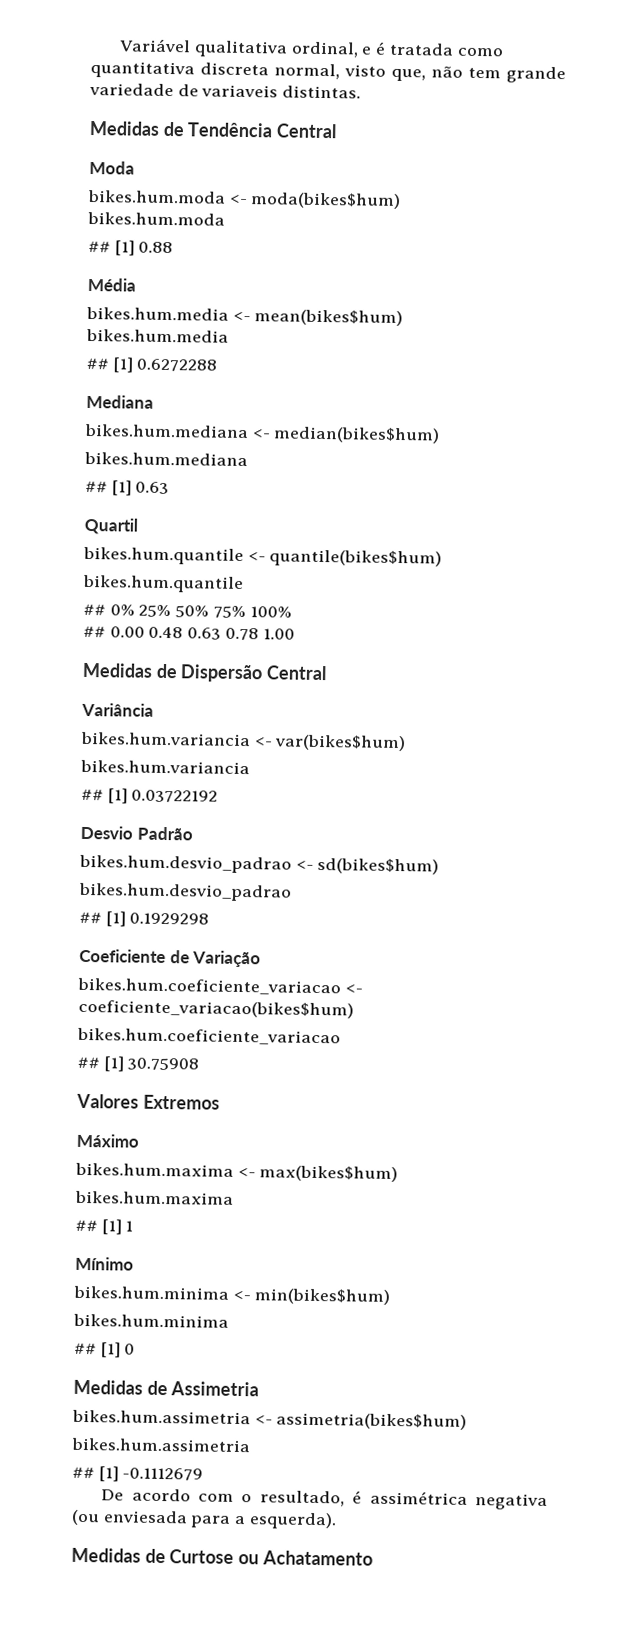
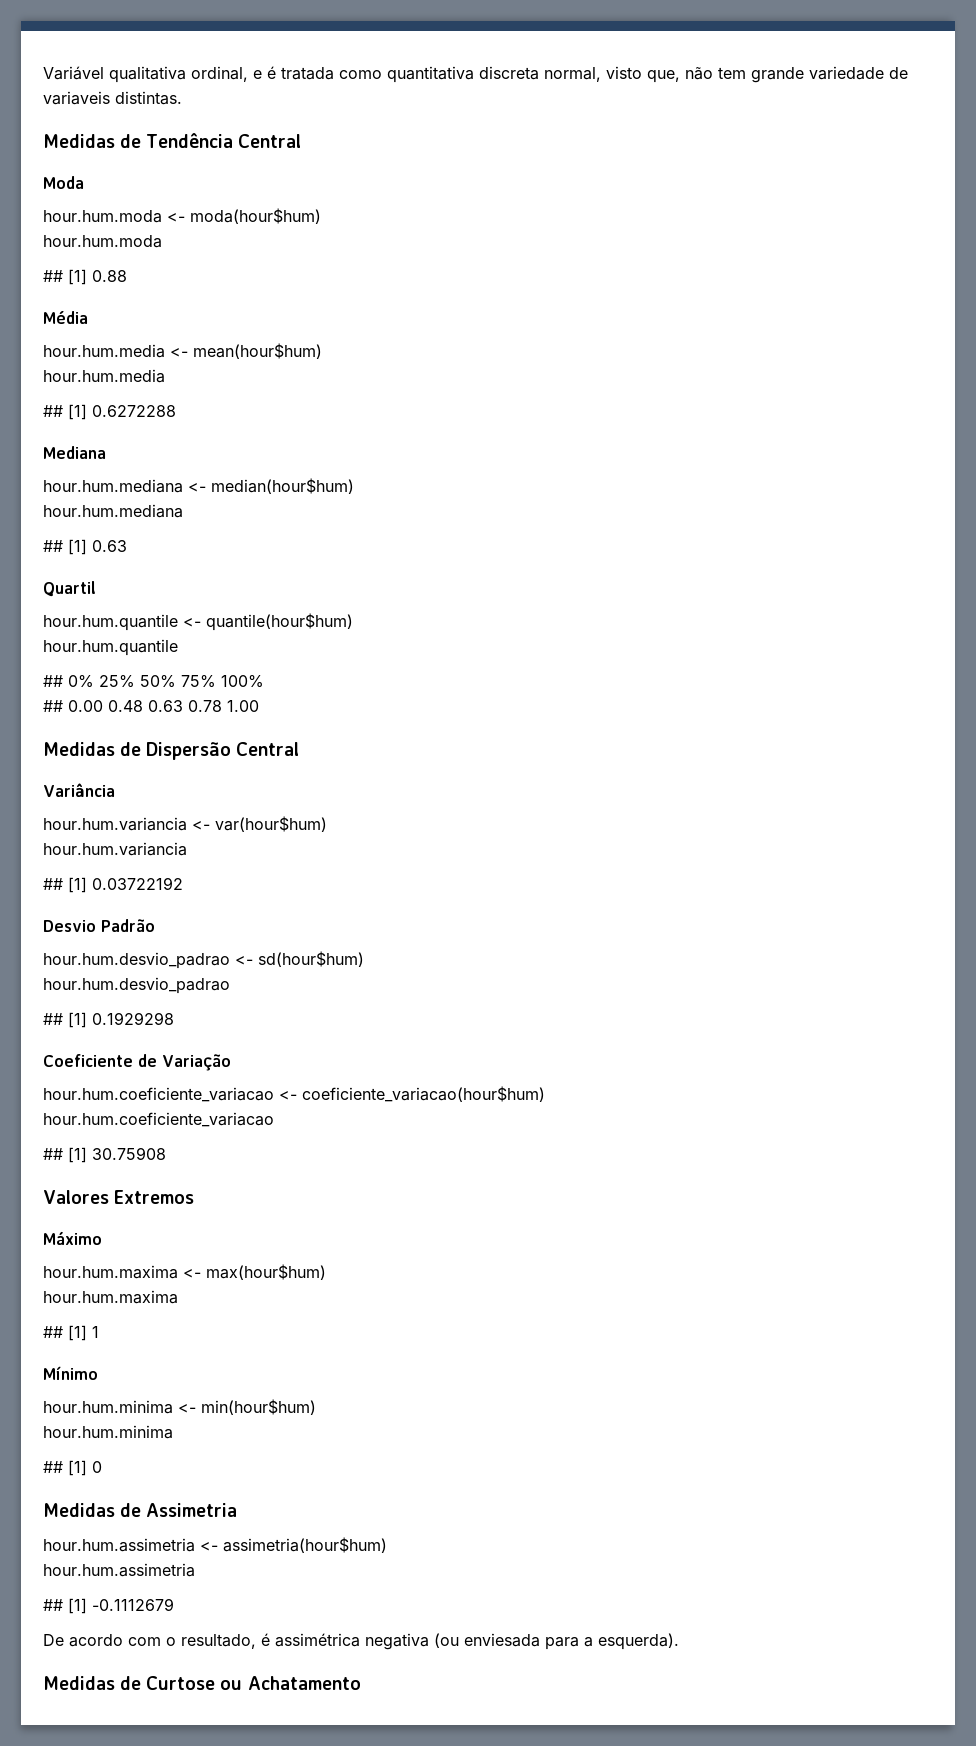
[88,189,402,210] [87,211,225,226] bikes.hum.moda <- moda(bikes$hum) // bikes.hum.moda -> [43,208,321,224] [43,235,162,248] hour.hum.moda <- moda(hour$hum) // hour.hum.moda
[86,306,404,327] [86,328,229,343] bikes.hum.media <- mean(bikes$hum) // bikes.hum.media -> [43,343,322,359] [43,369,165,383] hour.hum.media <- mean(hour$hum) // hour.hum.media
[84,423,441,444] [84,451,248,467] bikes.hum.mediana <- median(bikes$hum) // bikes.hum.mediana -> [43,478,354,494] [43,504,183,518] hour.hum.mediana <- median(hour$hum) // hour.hum.mediana
[83,546,443,568] [82,574,244,594] bikes.hum.quantile <- quantile(bikes$hum) // bikes.hum.quantile -> [43,613,353,631] [43,639,178,656] hour.hum.quantile <- quantile(hour$hum) // hour.hum.quantile
[81,731,407,752] [80,759,250,775] bikes.hum.variancia <- var(bikes$hum) // bikes.hum.variancia -> [43,816,327,832] [43,842,187,856] hour.hum.variancia <- var(hour$hum) // hour.hum.variancia
[79,854,440,875] [78,882,292,902] bikes.hum.desvio_padrao <- sd(bikes$hum) // bikes.hum.desvio_padrao -> [43,951,364,969] [43,977,230,994] hour.hum.desvio_padrao <- sd(hour$hum) // hour.hum.desvio_padrao
[77,977,363,996] [78,999,354,1019] [77,1027,341,1046] bikes.hum.coeficiente_variacao <- coeficiente_variacao(bikes$hum) // bikes.hum.coeficiente_variacao -> [43,1086,545,1102] [43,1112,274,1127] hour.hum.coeficiente_variacao <- coeficiente_variacao(hour$hum) // hour.hum.coeficiente_variacao
[75,1162,399,1183] [75,1190,234,1205] bikes.hum.maxima <- max(bikes$hum) // bikes.hum.maxima -> [43,1264,326,1280] [43,1290,178,1304] hour.hum.maxima <- max(hour$hum) // hour.hum.maxima
[73,1285,391,1305] [73,1313,229,1328] bikes.hum.minima <- min(bikes$hum) // bikes.hum.minima -> [43,1399,316,1415] [43,1425,173,1439] hour.hum.minima <- min(hour$hum) // hour.hum.minima
[72,1409,468,1430] [71,1437,251,1453] bikes.hum.assimetria <- assimetria(bikes$hum) // bikes.hum.assimetria -> [43,1537,387,1553] [43,1563,195,1577] hour.hum.assimetria <- assimetria(hour$hum) // hour.hum.assimetria

